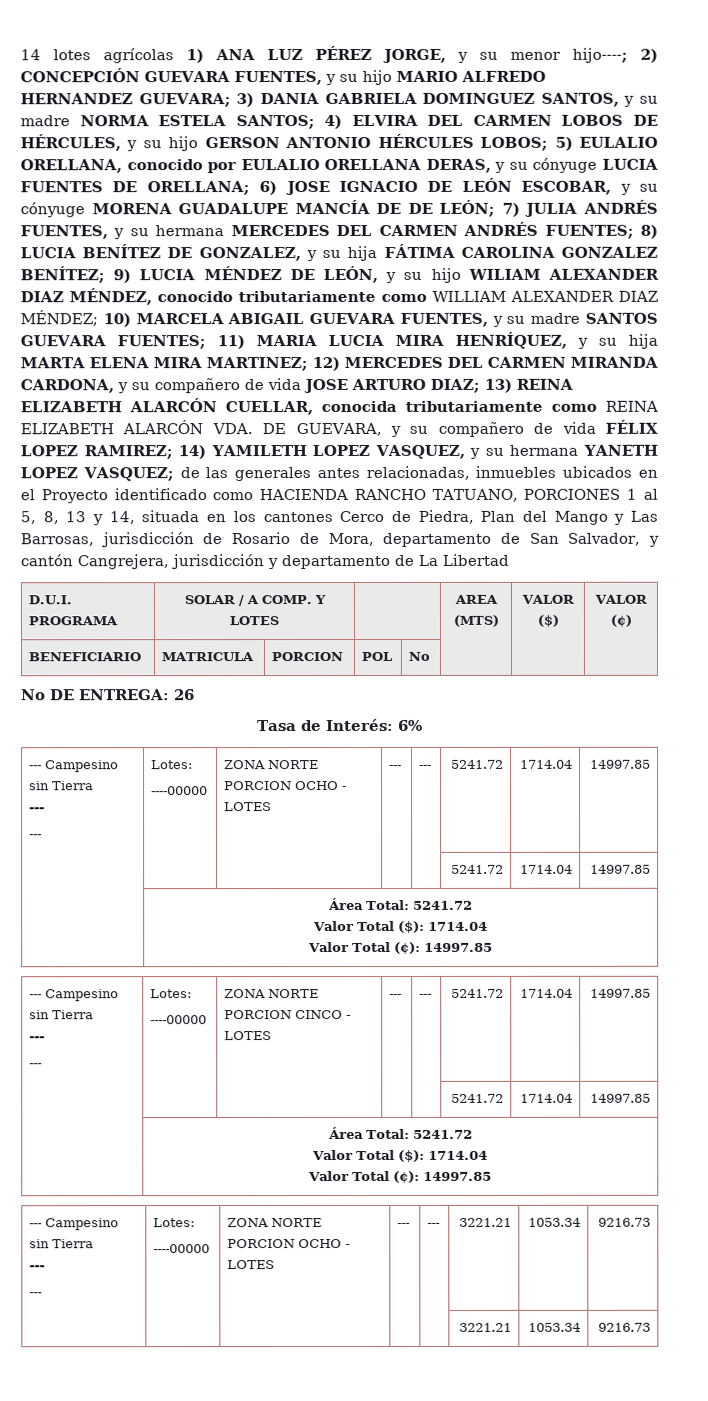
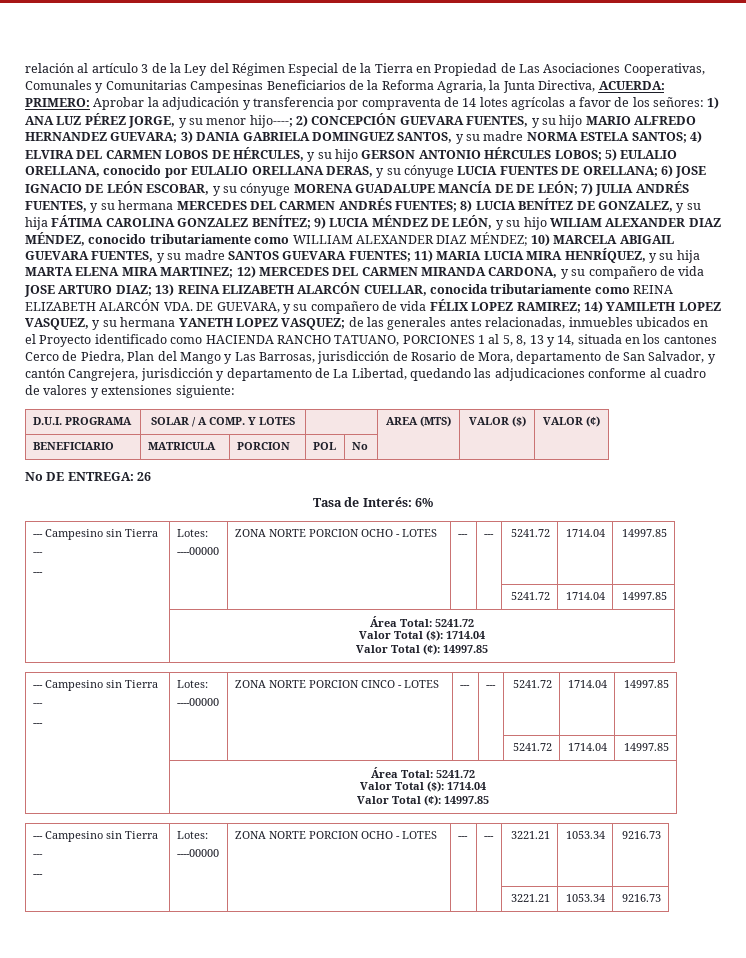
[20,48,174,64] 14 lotes agrícolas -> [25,63,705,76] [25,80,665,93] [25,97,704,110] relación al artículo 3 de la Ley del Régimen Especial de la Tierra en Propiedad de Las Asociaciones Cooperativas, Comunales y Comunitarias Campesinas Beneficiarios de la Reforma Agraria, la Junta Directiva, ACUERDA: PRIMERO: Aprobar la adjudicación y transferencia por compraventa de 14 lotes agrícolas a favor de los señores:
[442,553,509,566] Libertad -> [351,368,706,381] [25,385,235,398] Libertad, quedando las adjudicaciones conforme al cuadro de valores y extensiones siguiente:

